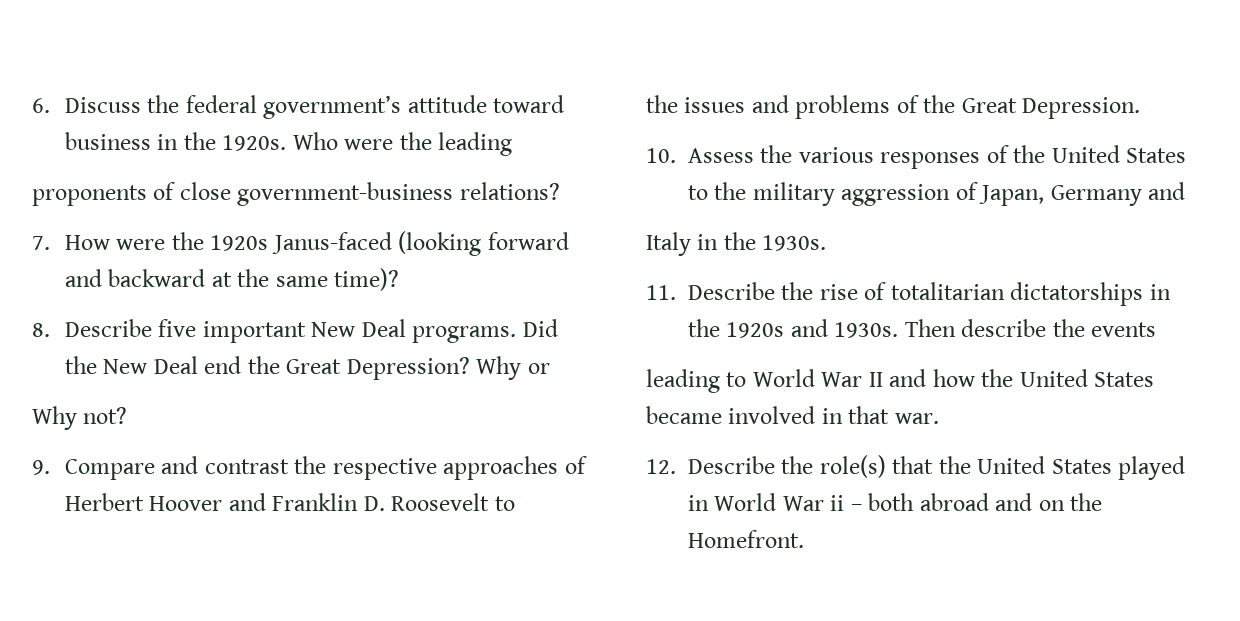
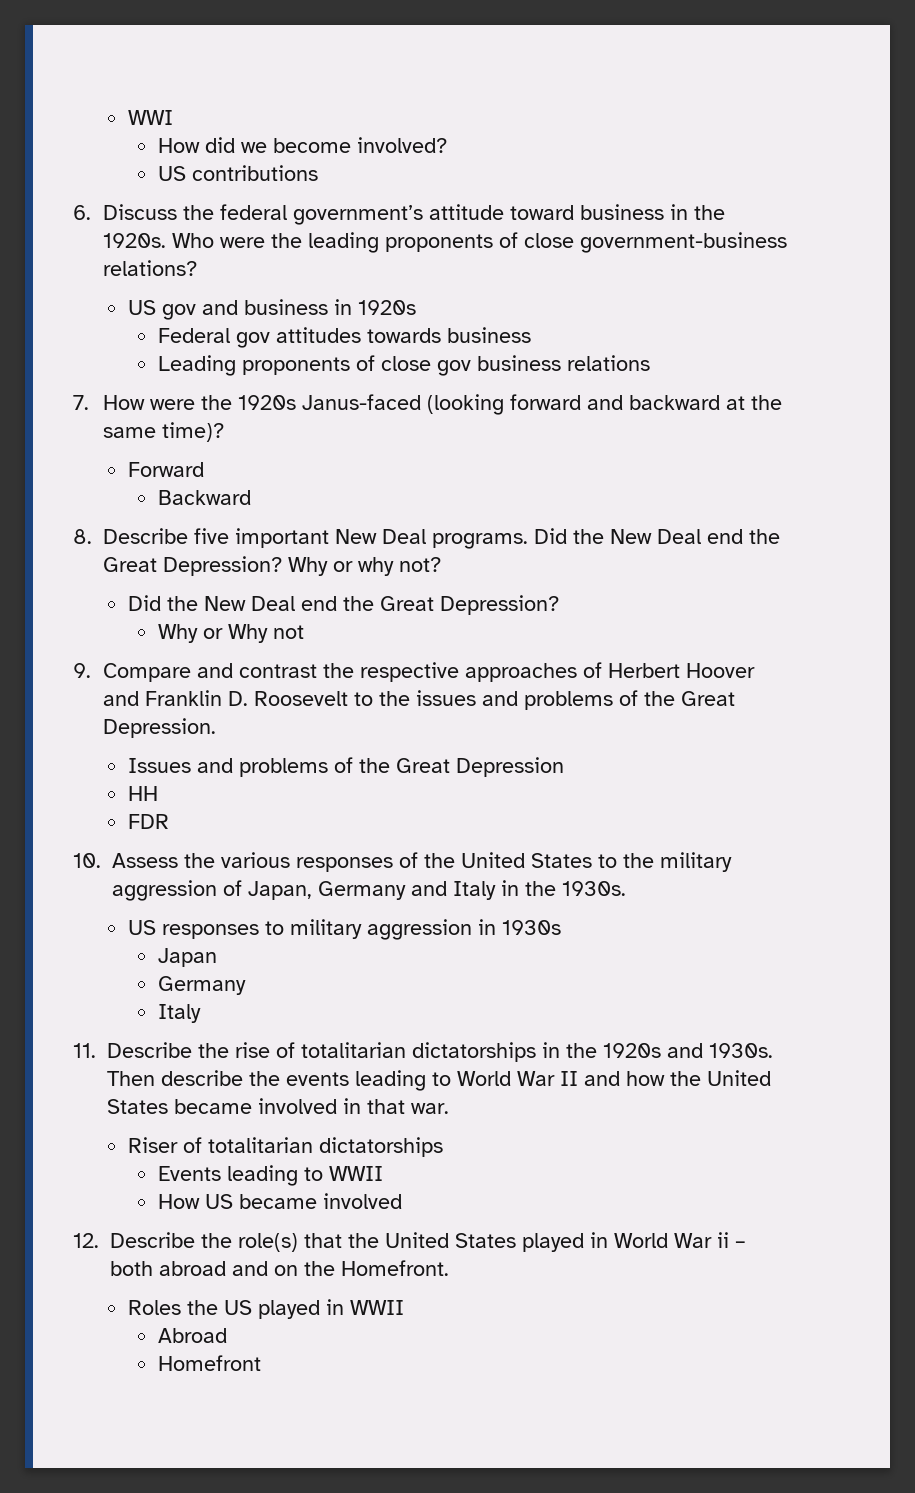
(32, 105) none -> [127,110,173,125] [157,137,447,153] [157,165,318,181] WWI // How did we become involved? // US contributions //
(513, 144) // -> (380, 242) none
(560, 191) none -> [127,299,416,320] [157,327,531,348] [157,355,650,376] // US gov and business in 1920s // Federal gov attitudes towards business // Leading proponents of close gov business relations
(400, 279) none -> [127,462,204,477] [157,490,251,505] // Forward // Backward
[32,406,128,430] // Why not? -> [358,557,442,576] [127,595,559,615] [157,624,304,643] why not? // Did the New Deal end the Great Depression? // Why or Why not
(515, 503) // -> (374, 699) none
(1141, 108) none -> [127,757,564,777] [127,786,158,801] [127,814,169,829] // Issues and problems of the Great Depression // HH // FDR
(1186, 191) // -> (447, 888) none
(827, 243) none -> [127,919,561,940] [157,948,217,967] [157,976,246,995] [157,1004,201,1023] // US responses to military aggression in 1930s // Japan // Germany // Italy
(1157, 329) // -> (349, 1079) none
(939, 418) none -> [127,1137,443,1157] [157,1165,383,1186] [157,1193,402,1209] // Riser of totalitarian dictatorships // Events leading to WWII // How US became involved
(804, 539) none -> [127,1299,404,1319] [157,1328,227,1343] [157,1355,261,1371] // Roles the US played in WWII // Abroad // Homefront

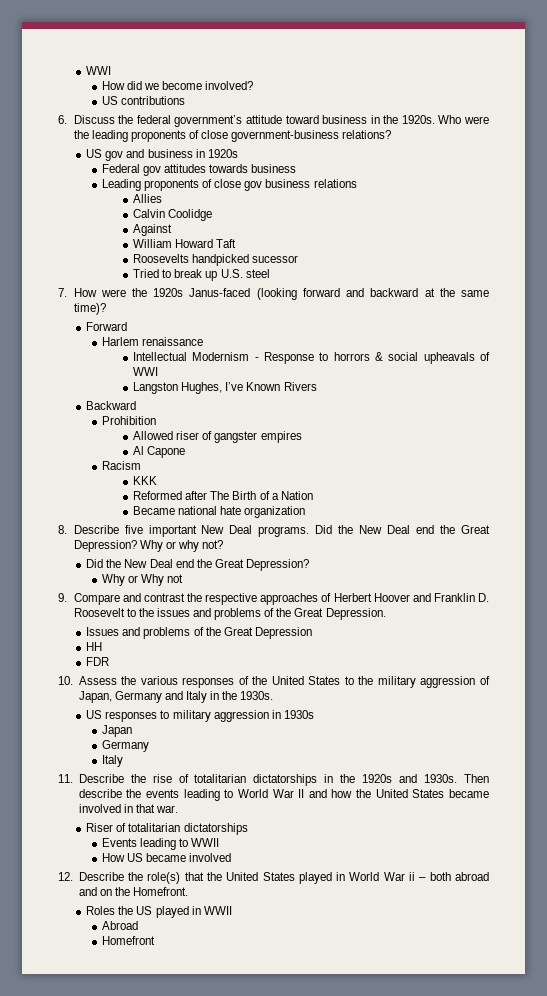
(650, 363) none -> [133,194,163,203] [133,209,213,221] [133,224,173,236] [133,239,237,248] [133,254,299,266] [133,269,270,281] // Allies // Calvin Coolidge // Against // William Howard Taft // Roosevelts handpicked sucessor // Tried to break up U.S. steel
[157,490,251,505] Backward -> [101,337,203,346] [133,352,490,364] [133,367,159,376] [133,382,317,394] [86,401,137,410] [101,416,156,425] [133,431,302,443] [133,446,186,458] [101,461,141,470] [133,476,158,485] [133,491,313,500] [133,506,306,518] Harlem renaissance // Intellectual Modernism - Response to horrors & social upheavals of WWI // Langston Hughes, I’ve Known Rivers // Backward // Prohibition // Allowed riser of gangster empires // Al Capone // Racism // KKK // Reformed after The Birth of a Nation // Became national hate organization

